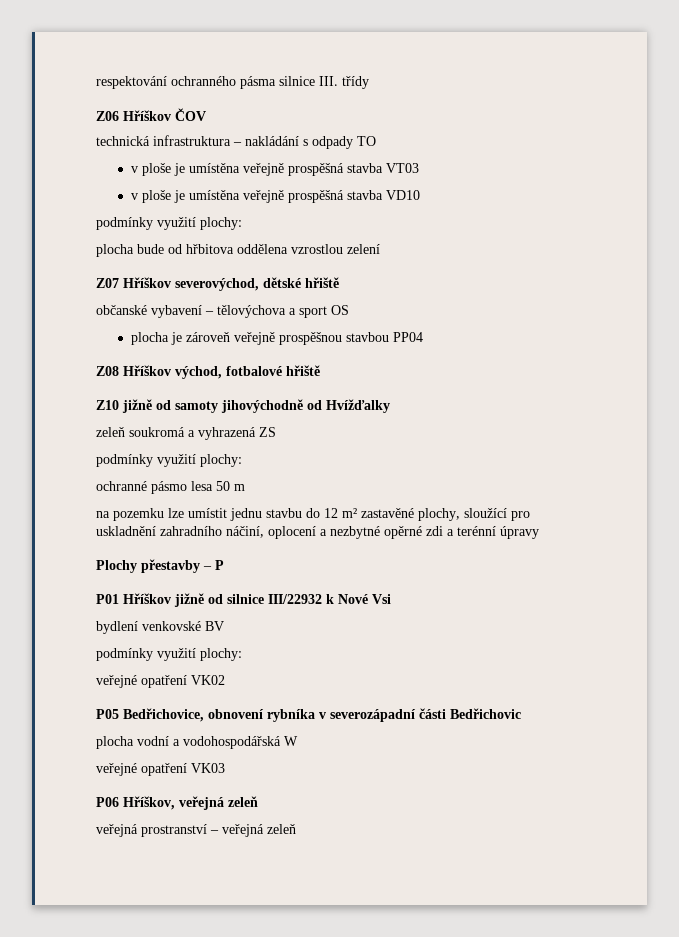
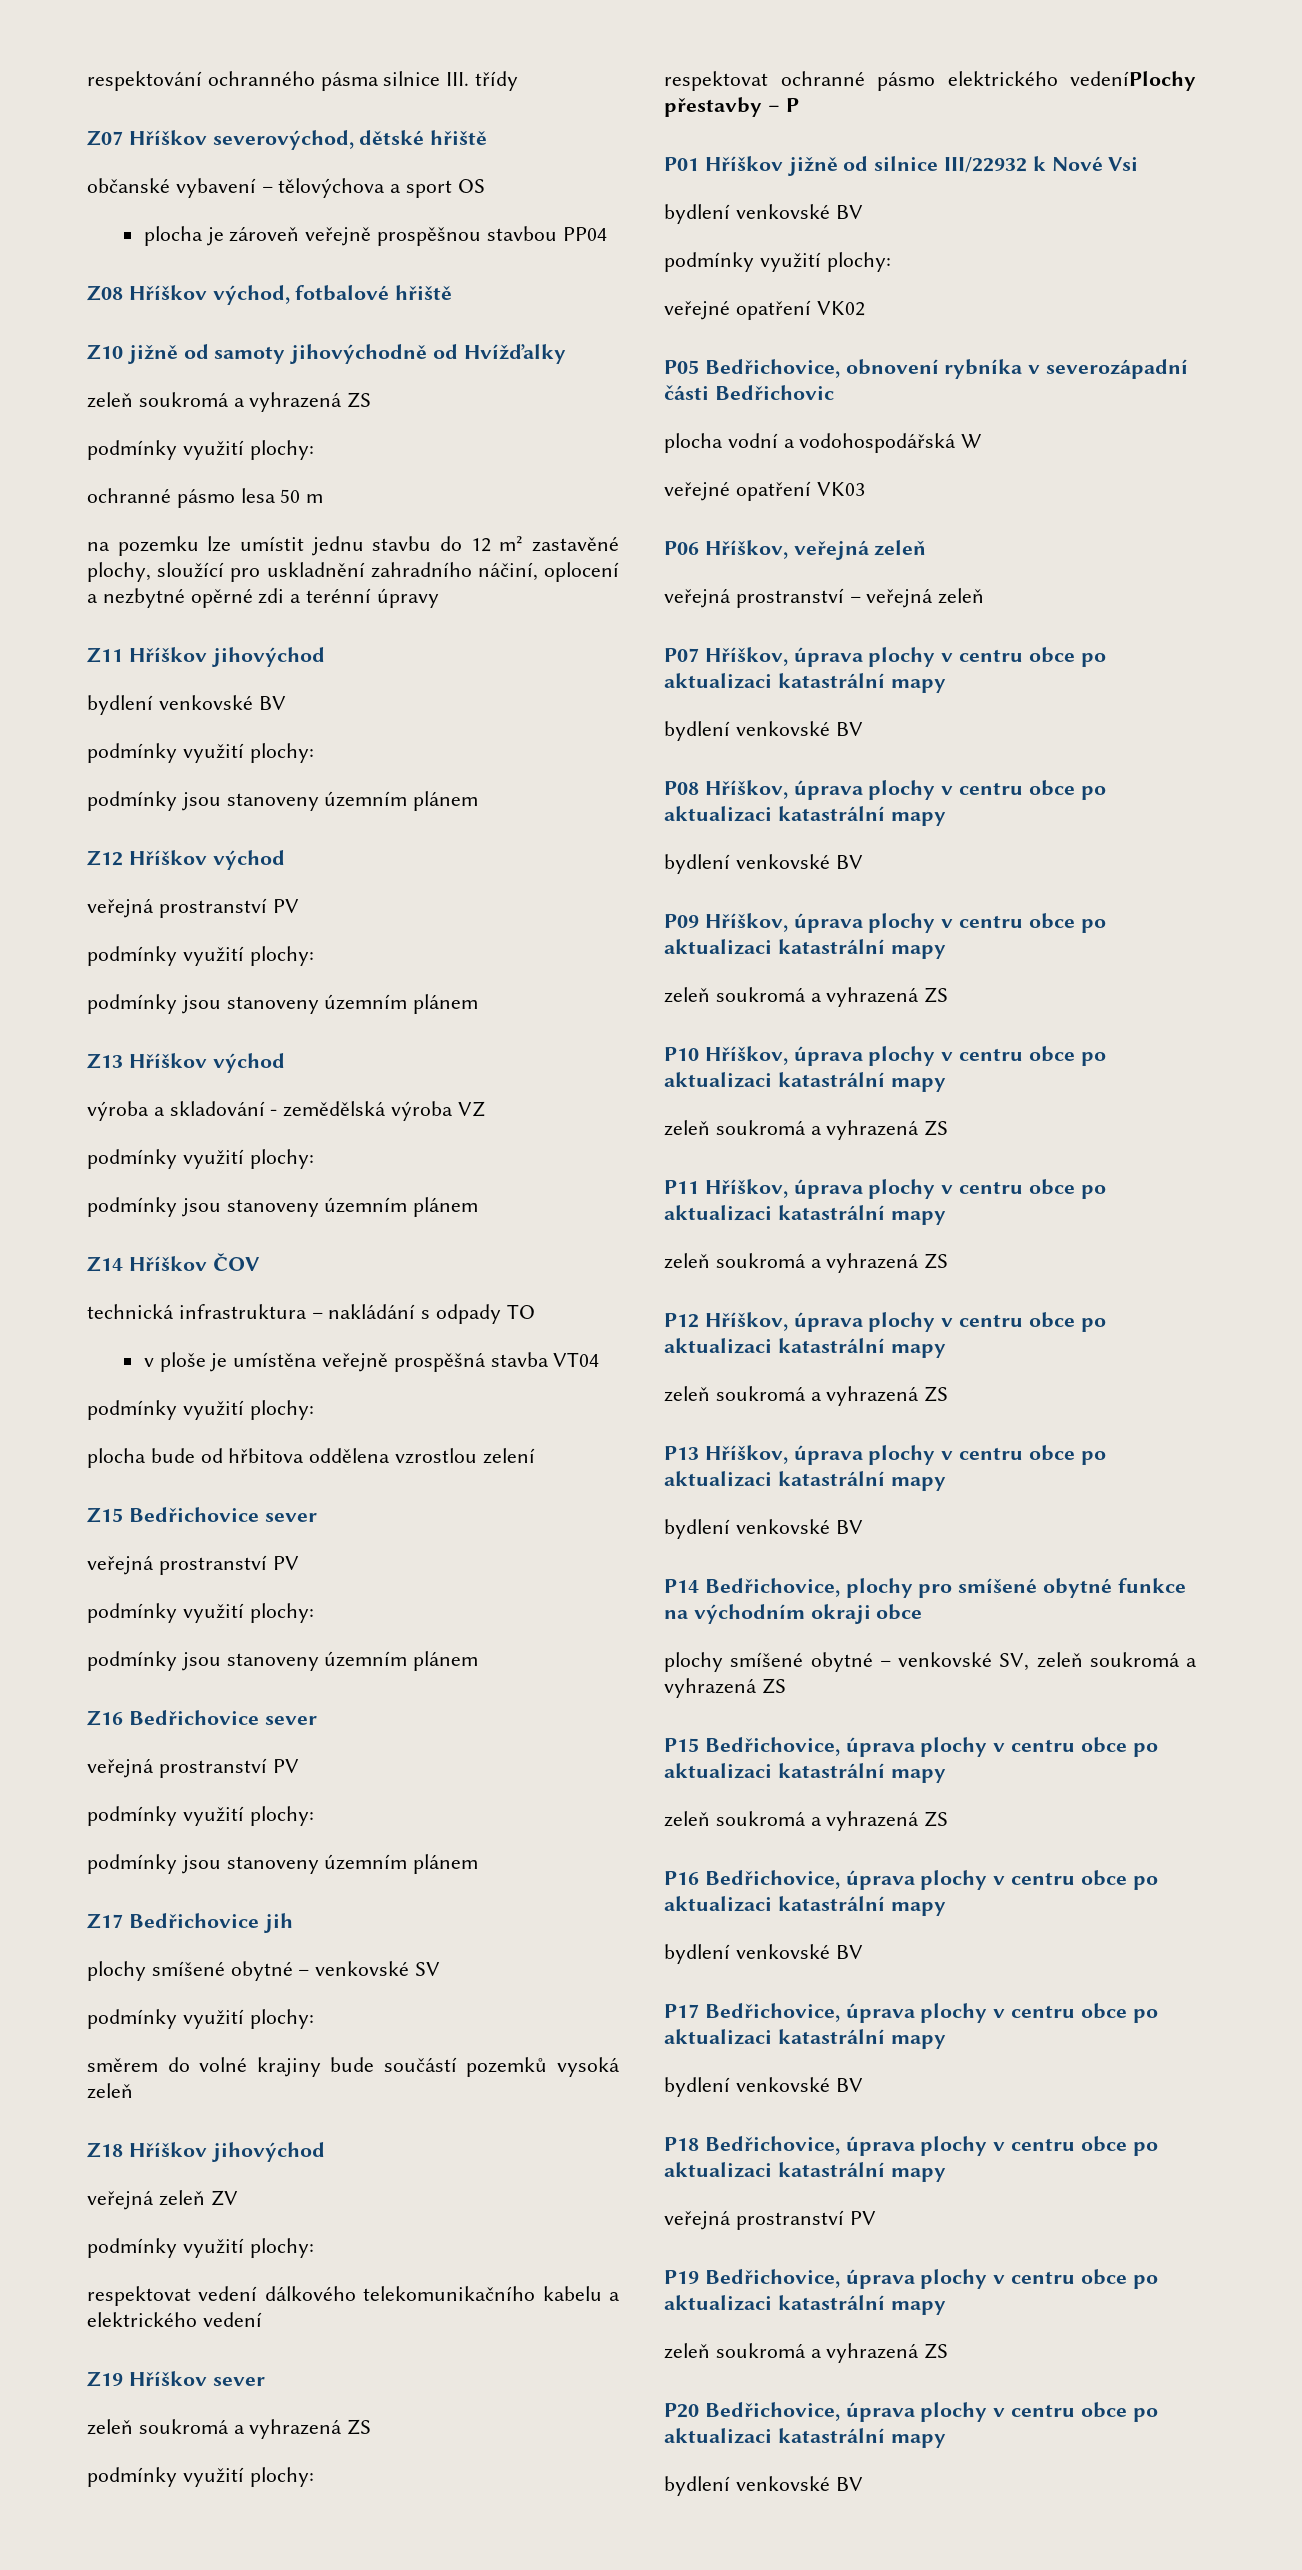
[96,108,206,121] [96,135,376,149] [130,163,419,176] [130,190,420,203] [96,217,242,230] [96,244,380,257] // Z06 Hříškov ČOV // technická infrastruktura – nakládání s odpady TO // v ploše je umístěna veřejně prospěšná stavba VT03 // v ploše je umístěna veřejně prospěšná stavba VD10 // podmínky využití plochy: // plocha bude od hřbitova oddělena vzrostlou zelení -> (519, 81) none
[96,560,137,573] Plochy -> [87,647,325,667] [87,695,286,715] [87,743,314,763] [87,791,479,811] [87,850,285,870] [87,898,299,918] [87,946,314,966] [87,994,479,1014] [87,1053,285,1073] [87,1101,485,1121] [87,1149,314,1169] [87,1197,479,1217] [87,1253,260,1272] [87,1304,535,1324] [143,1352,600,1372] [87,1400,314,1420] [87,1448,535,1468] [87,1507,317,1523] [87,1555,299,1575] [87,1603,314,1623] [87,1651,479,1671] [87,1710,317,1726] [87,1758,299,1778] [87,1806,314,1826] [87,1854,479,1874] [87,1913,293,1933] [87,1961,441,1981] [87,2009,314,2029] [87,2057,620,2077] [87,2083,133,2099] [87,2142,325,2162] [87,2190,238,2210] [87,2238,314,2258] [87,2286,620,2306] [87,2312,262,2327] [87,2371,265,2387] [87,2419,372,2439] [87,2467,314,2487] [664,71,1196,91] Z11 Hříškov jihovýchod // bydlení venkovské BV // podmínky využití plochy: // podmínky jsou stanoveny územním plánem // Z12 Hříškov východ // veřejná prostranství PV // podmínky využití plochy: // podmínky jsou stanoveny územním plánem // Z13 Hříškov východ // výroba a skladování - zemědělská výroba VZ // podmínky využití plochy: // podmínky jsou stanoveny územním plánem // Z14 Hříškov ČOV // technická infrastruktura – nakládání s odpady TO // v ploše je umístěna veřejně prospěšná stavba VT04 // podmínky využití plochy: // plocha bude od hřbitova oddělena vzrostlou zelení // Z15 Bedřichovice sever // veřejná prostranství PV // podmínky využití plochy: // podmínky jsou stanoveny územním plánem // Z16 Bedřichovice sever // veřejná prostranství PV // podmínky využití plochy: // podmínky jsou stanoveny územním plánem // Z17 Bedřichovice jih // plochy smíšené obytné – venkovské SV // podmínky využití plochy: // směrem do volné krajiny bude součástí pozemků vysoká zeleň // Z18 Hříškov jihovýchod // veřejná zeleň ZV // podmínky využití plochy: // respektovat vedení dálkového telekomunikačního kabelu a elektrického vedení // Z19 Hříškov sever // zeleň soukromá a vyhrazená ZS // podmínky využití plochy: // respektovat ochranné pásmo elektrického vedeníPlochy
(296, 829) none -> [664,647,1106,667] [664,673,946,693] [664,721,863,741] [664,780,1106,800] [664,806,946,826] [664,854,863,874] [664,913,1106,933] [664,939,946,959] [664,987,949,1007] [664,1046,1106,1066] [664,1072,946,1092] [664,1120,949,1140] [664,1179,1106,1199] [664,1205,946,1225] [664,1253,949,1273] [664,1312,1106,1332] [664,1338,946,1358] [664,1386,949,1406] [664,1445,1106,1465] [664,1471,946,1491] [664,1519,863,1539] [664,1578,1186,1598] [664,1604,923,1624] [664,1652,1197,1672] [664,1678,786,1698] [664,1737,1158,1757] [664,1763,946,1783] [664,1811,949,1831] [664,1870,1158,1890] [664,1896,946,1916] [664,1944,863,1964] [664,2003,1158,2023] [664,2029,946,2049] [664,2077,863,2097] [664,2136,1158,2156] [664,2162,946,2182] [664,2210,876,2230] [664,2269,1158,2289] [664,2295,946,2315] [664,2343,949,2363] [664,2402,1158,2422] [664,2428,946,2448] [664,2476,863,2496] // P07 Hříškov, úprava plochy v centru obce po aktualizaci katastrální mapy // bydlení venkovské BV // P08 Hříškov, úprava plochy v centru obce po aktualizaci katastrální mapy // bydlení venkovské BV // P09 Hříškov, úprava plochy v centru obce po aktualizaci katastrální mapy // zeleň soukromá a vyhrazená ZS // P10 Hříškov, úprava plochy v centru obce po aktualizaci katastrální mapy // zeleň soukromá a vyhrazená ZS // P11 Hříškov, úprava plochy v centru obce po aktualizaci katastrální mapy // zeleň soukromá a vyhrazená ZS // P12 Hříškov, úprava plochy v centru obce po aktualizaci katastrální mapy // zeleň soukromá a vyhrazená ZS // P13 Hříškov, úprava plochy v centru obce po aktualizaci katastrální mapy // bydlení venkovské BV // P14 Bedřichovice, plochy pro smíšené obytné funkce na východním okraji obce // plochy smíšené obytné – venkovské SV, zeleň soukromá a vyhrazená ZS // P15 Bedřichovice, úprava plochy v centru obce po aktualizaci katastrální mapy // zeleň soukromá a vyhrazená ZS // P16 Bedřichovice, úprava plochy v centru obce po aktualizaci katastrální mapy // bydlení venkovské BV // P17 Bedřichovice, úprava plochy v centru obce po aktualizaci katastrální mapy // bydlení venkovské BV // P18 Bedřichovice, úprava plochy v centru obce po aktualizaci katastrální mapy // veřejná prostranství PV // P19 Bedřichovice, úprava plochy v centru obce po aktualizaci katastrální mapy // zeleň soukromá a vyhrazená ZS // P20 Bedřichovice, úprava plochy v centru obce po aktualizaci katastrální mapy // bydlení venkovské BV

